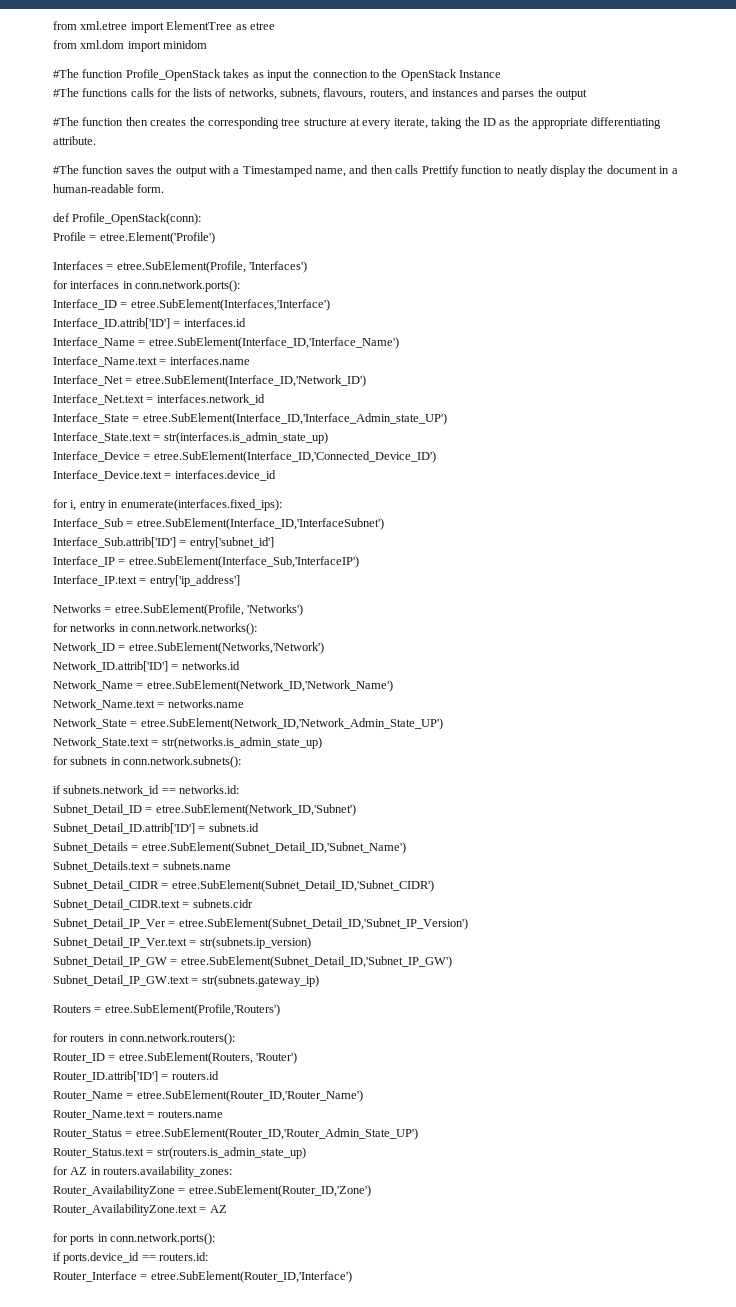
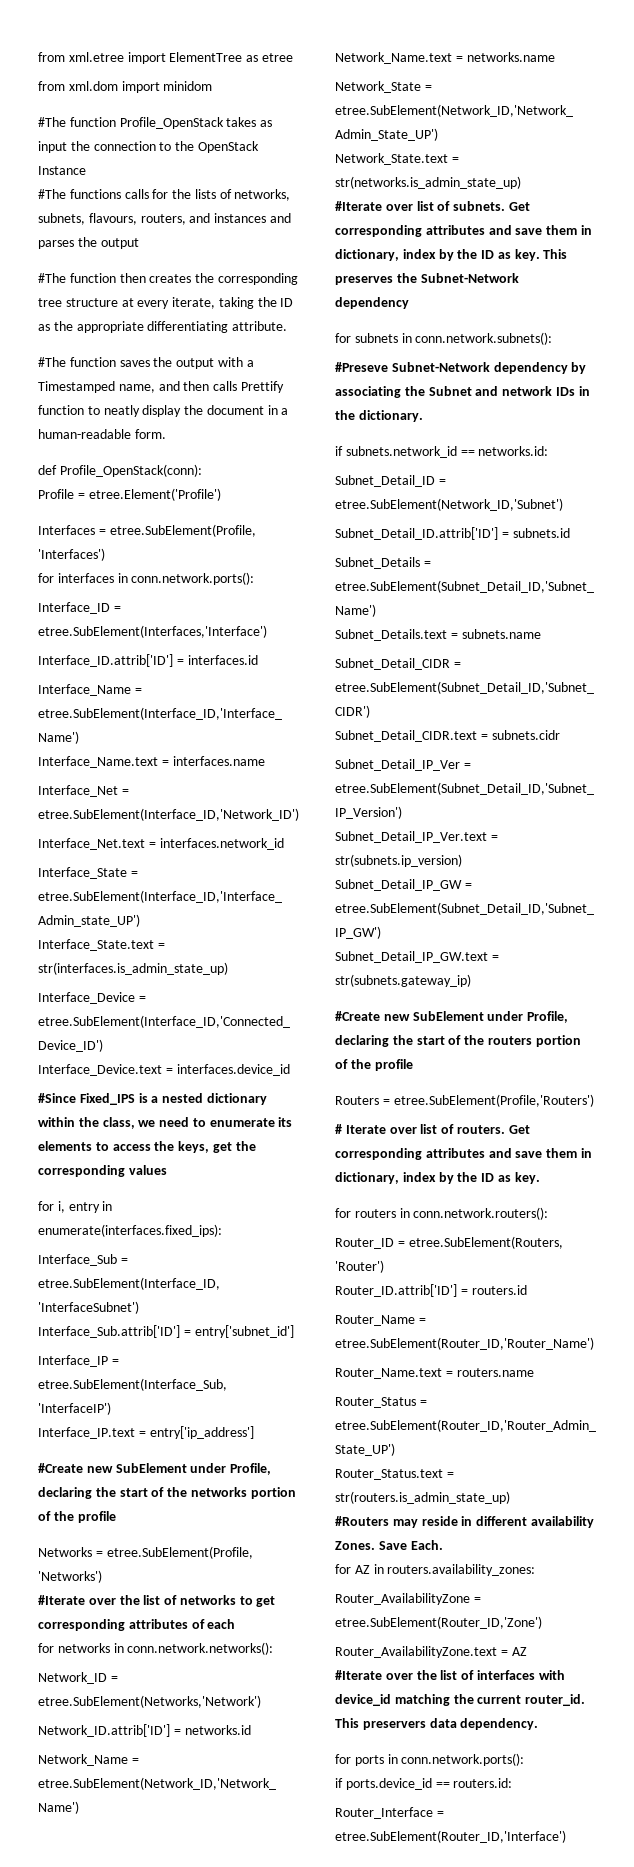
(276, 475) none -> [38,1093,267,1105] [38,1117,293,1129] [38,1141,256,1153] [38,1165,167,1177] // #Since Fixed_IPS is a nested dictionary within the class, we need to enumerate its elements to access the keys, get the corresponding values
[53,604,304,616] Networks = etree.SubElement(Profile, 'Networks') -> [38,1463,272,1475] [38,1487,296,1499] [38,1511,116,1523] [38,1546,253,1559] [38,1570,102,1583] [38,1595,276,1607] [38,1619,236,1631] #Create new SubElement under Profile, declaring the start of the networks portion of the profile // Networks = etree.SubElement(Profile, 'Networks') // #Iterate over the list of networks to get corresponding attributes of each
[53,756,242,768] for subnets in conn.network.subnets(): -> [335,201,530,211] [335,225,592,237] [335,249,568,261] [335,273,519,285] [335,297,409,309] [335,332,553,345] [335,362,587,374] [335,386,590,398] [335,410,423,422] #Iterate over list of subnets. Get corresponding attributes and save them in dictionary, index by the ID as key. This preserves the Subnet-Network dependency // for subnets in conn.network.subnets(): // #Preseve Subnet-Network dependency by associating the Subnet and network IDs in the dictionary.
[53,1004,280,1016] Routers = etree.SubElement(Profile,'Routers') -> [335,1011,569,1023] [335,1035,581,1047] [335,1059,413,1071] [335,1094,594,1107] [335,1124,530,1134] [335,1148,592,1160] [335,1172,540,1184] #Create new SubElement under Profile, declaring the start of the routers portion of the profile // Routers = etree.SubElement(Profile,'Routers') // # Iterate over list of routers. Get corresponding attributes and save them in dictionary, index by the ID as key.
(306, 1153) none -> [335,1516,594,1528] [335,1540,443,1550] // #Routers may reside in different availability Zones. Save Each.
(227, 1209) none -> [335,1670,565,1680] [335,1694,586,1706] [335,1718,539,1730] // #Iterate over the list of interfaces with device_id matching the current router_id. This preservers data dependency.

